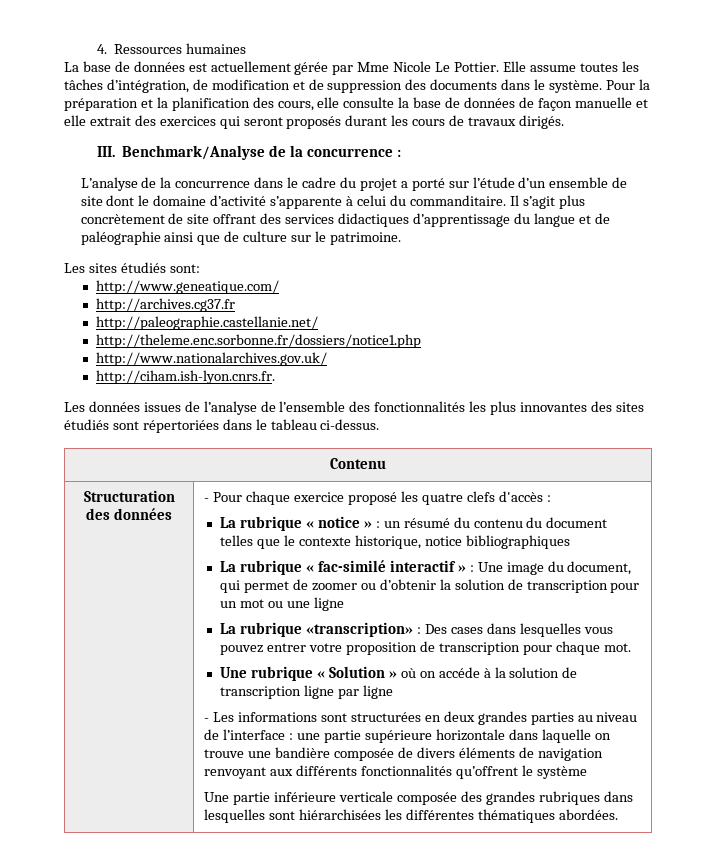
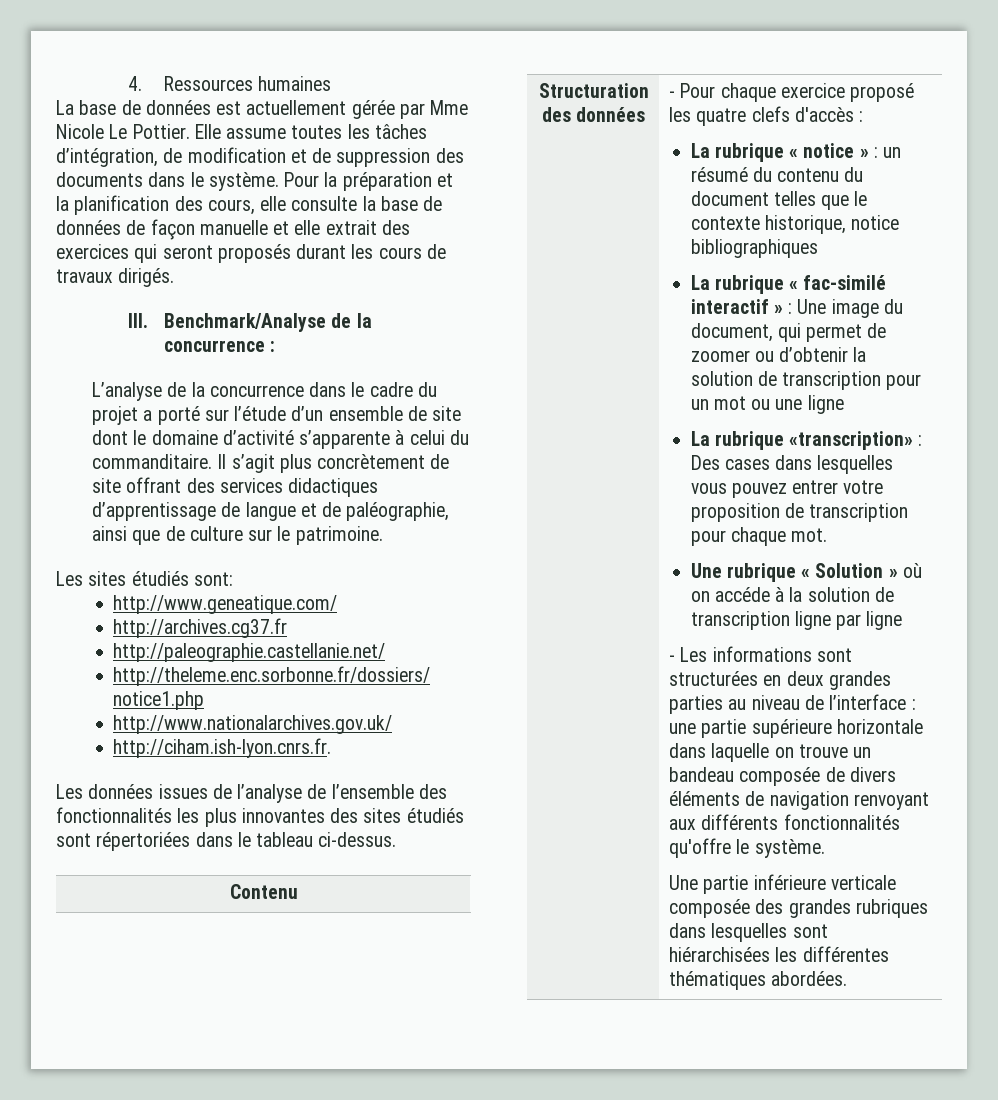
[513,213,530,224] du -> [221,502,241,517] de
[80,231,161,245] paléographie -> [346,502,450,521] paléographie,
[248,747,331,758] une bandière -> [853,747,872,758] [669,767,735,782] un bandeau
[455,765,587,779] qu’offrent le système -> [669,838,825,858] qu'offre le système.

